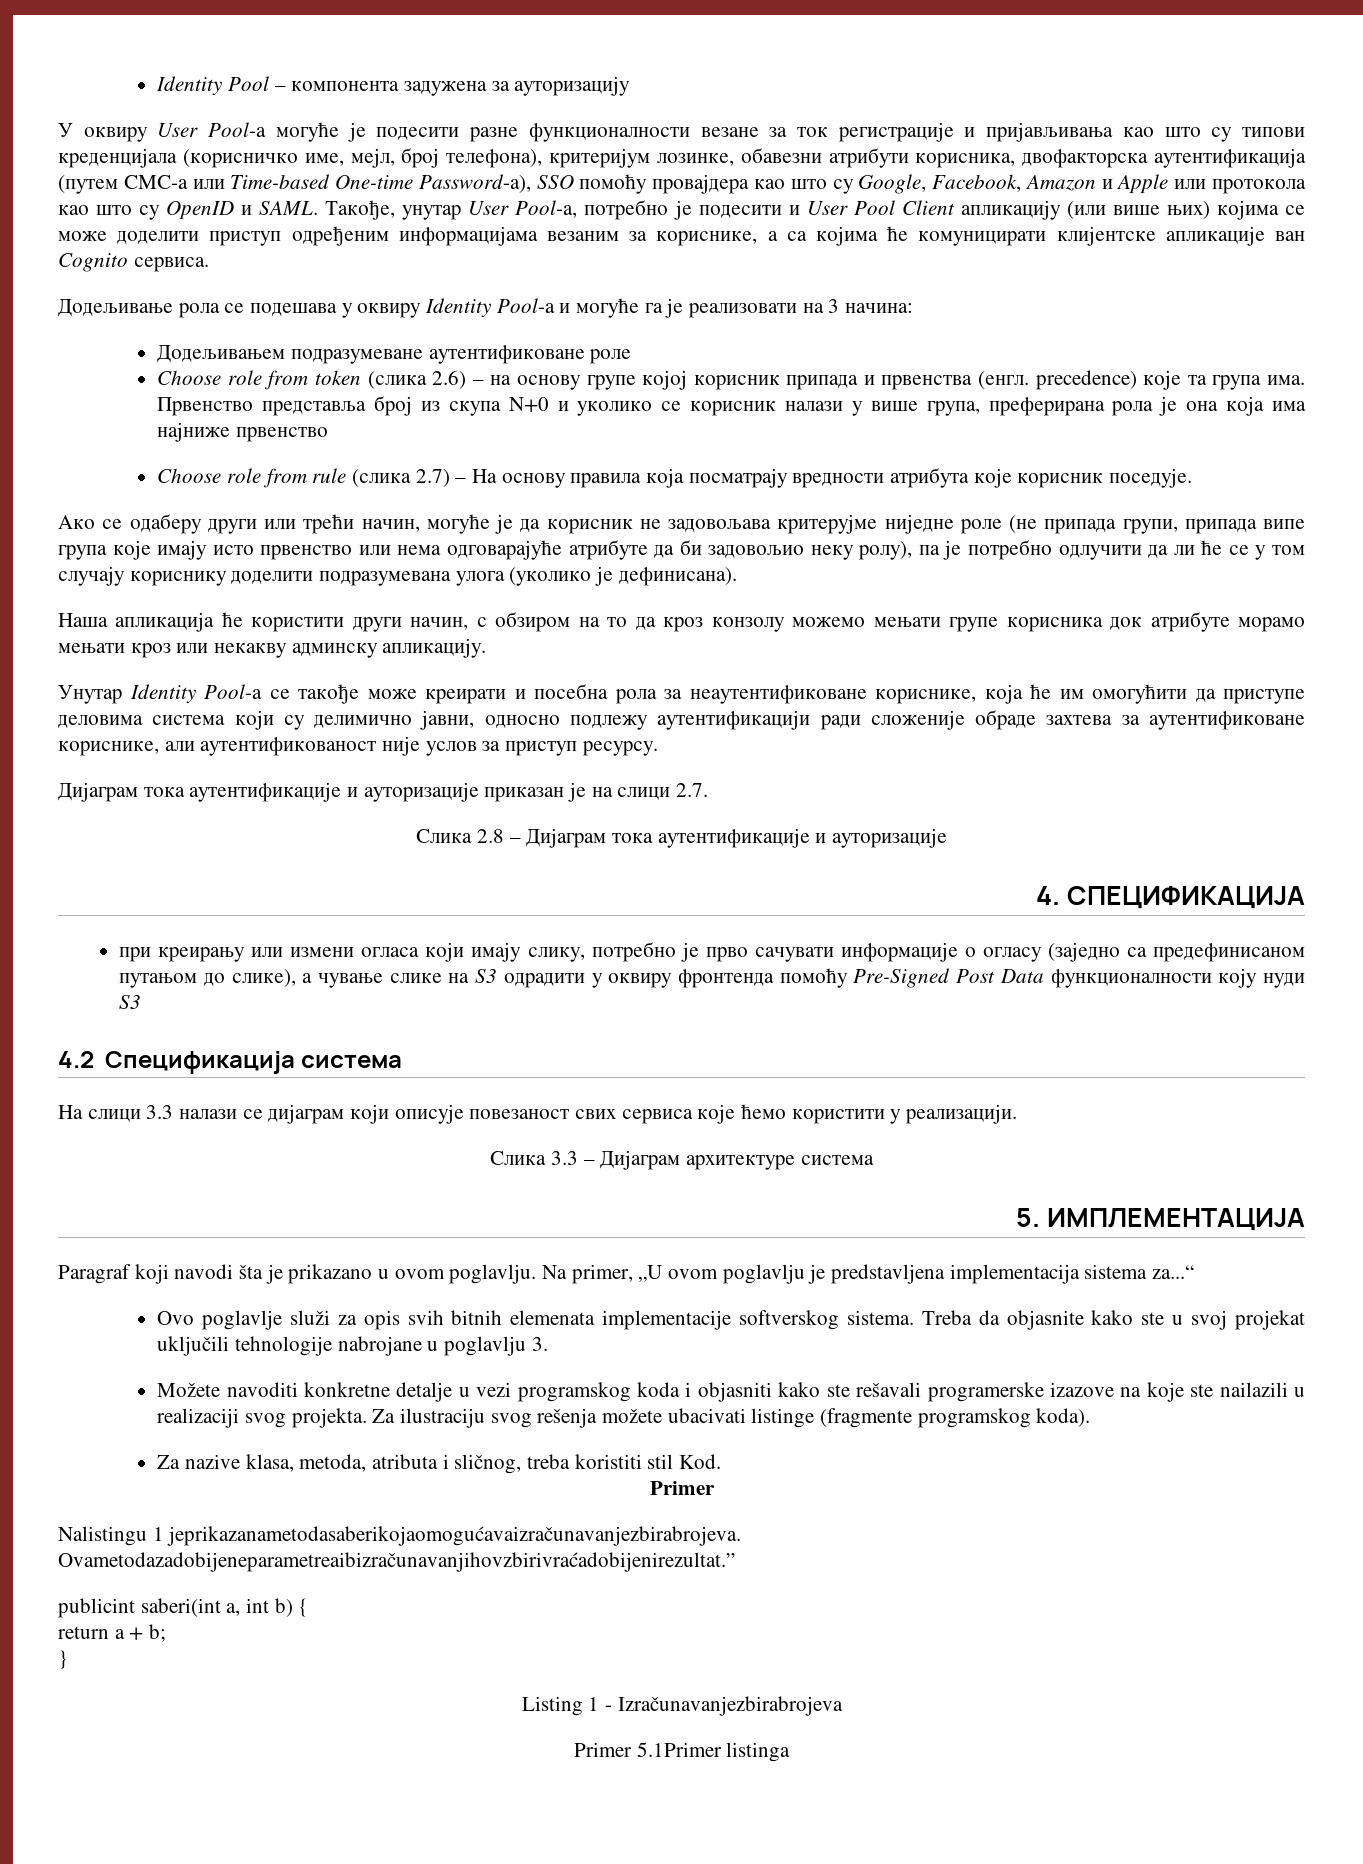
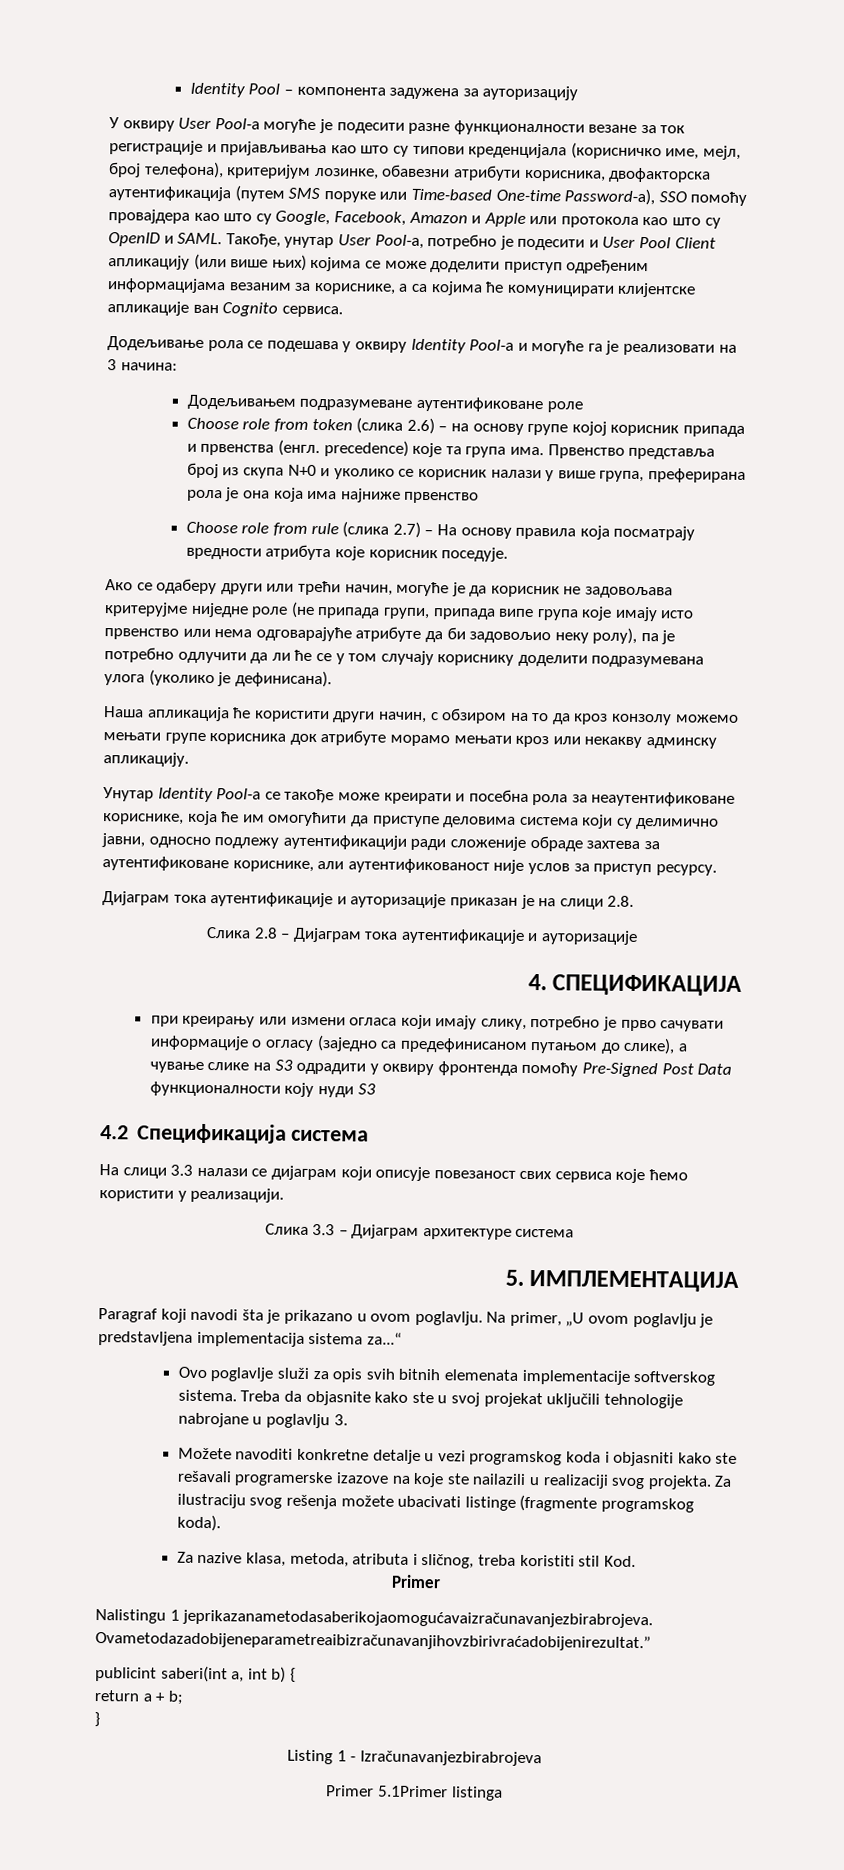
[123,175,188,189] СМС-а -> [288,187,376,203] SMS поруке
[676,783,709,797] 2.7. -> [607,895,635,907] 2.8.

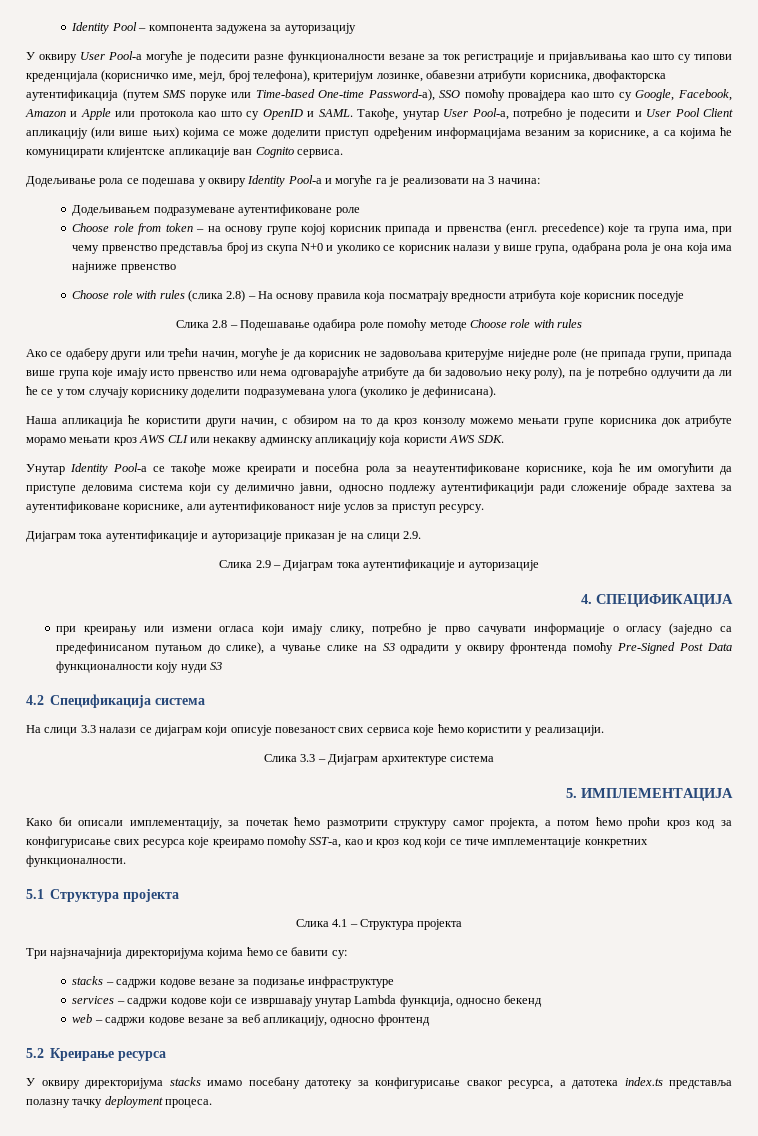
[356,417,435,435] (слика 2.6) -> (193, 227) none
[509,444,625,459] има. Првенство -> [683,226,733,235] [72,245,157,254] има, при чему првенство
[647,468,746,483] преферирана -> [571,242,621,254] одабрана
[273,521,421,538] from rule (слика 2.7) -> [136,290,246,302] with rules (слика 2.8)
[441,547,509,562] поседује. -> [638,291,685,302] [175,319,583,331] поседује // Слика 2.8 – Подешавање одабира роле помоћу методе Choose role with rules
[498,608,535,618] випе -> [26,370,55,376] више
(550, 741) none -> [139,435,188,443] AWS CLI
[103,752,189,767] апликацију. -> [315,435,504,446] апликацију која користи AWS SDK.
[607,895,635,907] [205,927,278,939] 2.8. // Слика 2.8 -> [403,531,422,539] [219,560,271,568] 2.9. // Слика 2.9
[98,1308,714,1328] [98,1331,402,1347] [177,1366,716,1386] [177,1389,683,1409] [177,1412,348,1429] [177,1447,738,1467] [176,1470,733,1490] [176,1493,694,1513] [176,1514,221,1532] [176,1551,636,1569] [391,1574,441,1589] [95,1609,654,1629] [95,1631,651,1652] [95,1665,296,1683] [94,1690,183,1705] [94,1712,100,1728] [287,1749,542,1767] [326,1785,503,1801] Paragraf koji navodi šta je prikazano u ovom poglavlju. Na primer, „U ovom poglavlju je predstavljena implementacija sistema za...“ // Ovo poglavlje služi za opis svih bitnih elemenata implementacije softverskog sistema. Treba da objasnite kako ste u svoj projekat uključili tehnologije nabrojane u poglavlju 3. // Možete navoditi konkretne detalje u vezi programskog koda i objasniti kako ste rešavali programerske izazove na koje ste nailazili u realizaciji svog projekta. Za ilustraciju svog rešenja možete ubacivati listinge (fragmente programskog koda). // Za nazive klasa, metoda, atributa i sličnog, treba koristiti stil Kod. // Primer // Nalistingu 1 jeprikazanametodasaberikojaomogućavaizračunavanjezbirabrojeva. Ovametodazadobijeneparametreaibizračunavanjihovzbirivraćadobijenirezultat.” // publicint saberi(int a, int b) { // return a + b; // } // Listing 1 - Izračunavanjezbirabrojeva // Primer 5.1Primer listinga -> [26,817,732,829] [26,836,648,848] [26,855,126,867] [26,889,180,902] [295,919,463,930] [26,947,347,959] [72,976,395,988] [72,995,542,1007] [72,1014,430,1026] [26,1048,167,1061] [26,1077,732,1089] [26,1096,213,1108] Како би описали имплементацију, за почетак ћемо размотрити структуру самог пројекта, а потом ћемо проћи кроз код за конфигурисање свих ресурса које креирамо помоћу SST-а, као и кроз код који се тиче имплементације конкретних функционалности. // 5.1 Структура пројекта // Слика 4.1 – Структура пројекта // Три најзначајнија директоријума којима ћемо се бавити су: // stacks – садржи кодове везане за подизање инфраструктуре // services – садржи кодове који се извршавају унутар Lambda функција, односно бекенд // web – садржи кодове везане за веб апликацију, односно фронтенд // 5.2 Креирање ресурса // У оквиру директоријума stacks имамо посебану датотеку за конфигурисање сваког ресурса, а датотека index.ts представља полазну тачку deployment процеса.

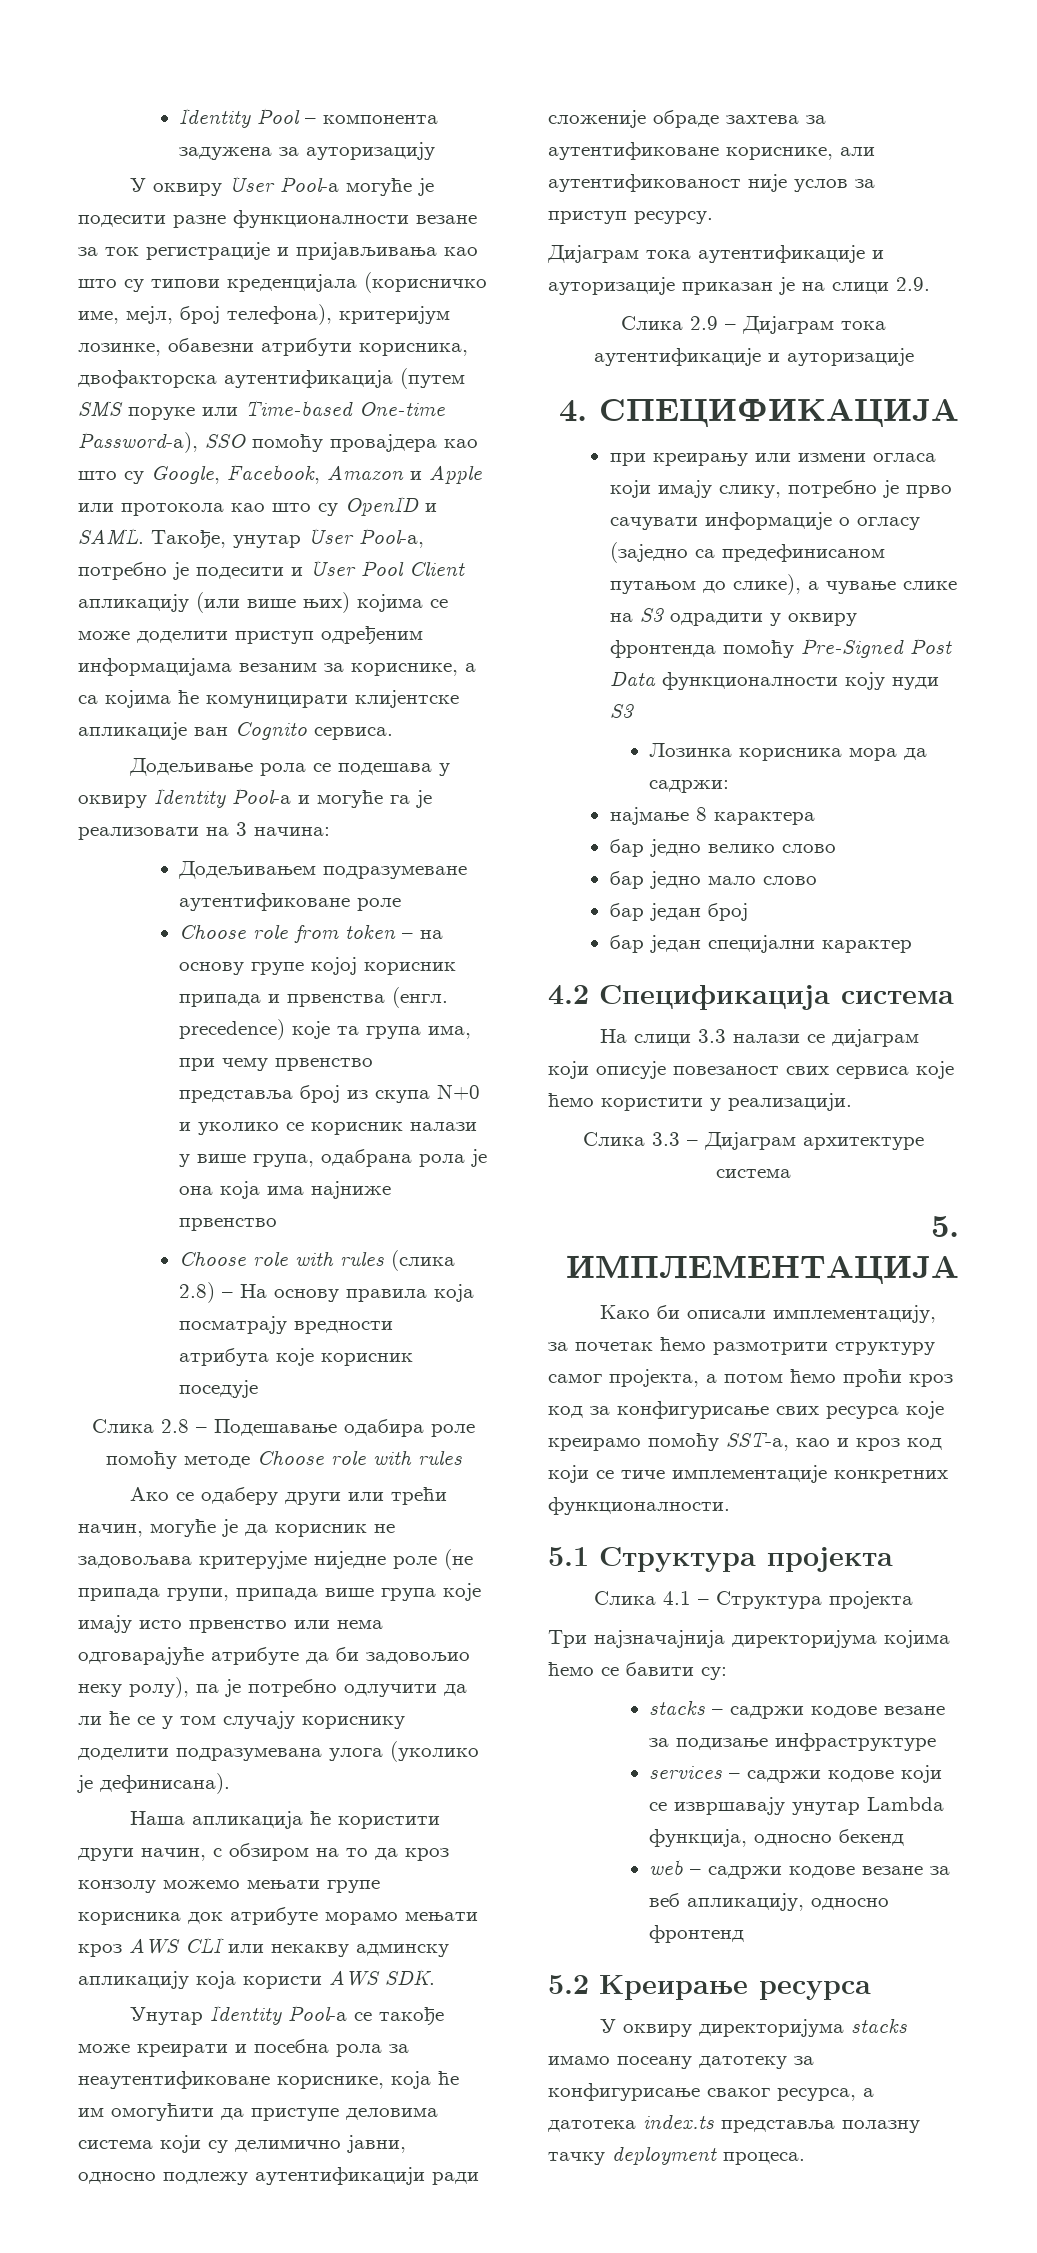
(223, 666) none -> [649,743,928,761] [649,780,730,793] [609,807,815,825] [609,839,836,857] [609,871,817,889] [609,903,748,921] [609,935,912,953] // Лозинка корисника мора да садржи: // најмање 8 карактера // бар једно велико слово // бар једно мало слово // бар један број // бар један специјални карактер
[248,1077,300,1089] посебану -> [617,2056,692,2069] посеану

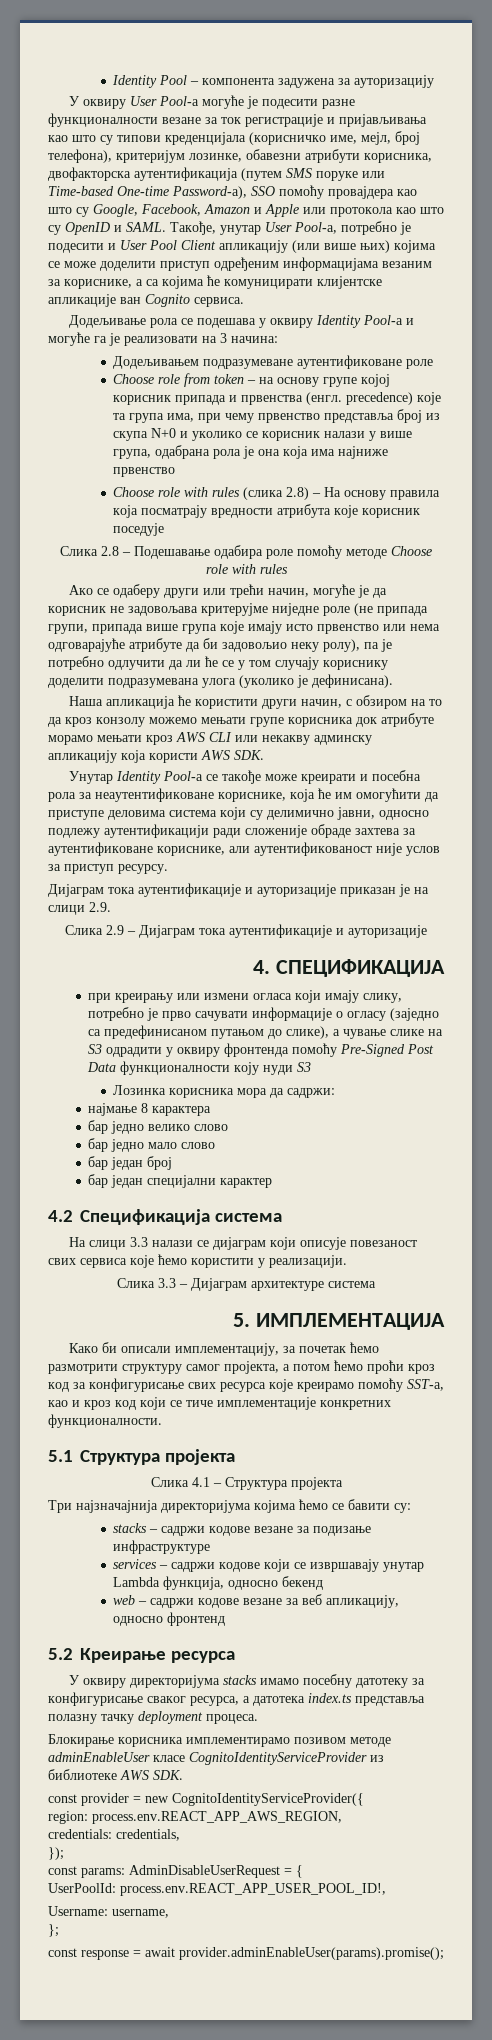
[617,2056,692,2069] посеану -> [302,1674,352,1688] посебну
(805, 2158) none -> [48,1734,391,1747] [48,1752,384,1765] [48,1769,183,1780] [48,1793,364,1806] [48,1811,342,1824] [48,1829,180,1841] [48,1847,64,1860] [48,1865,303,1878] [48,1883,386,1896] [48,1906,169,1918] [48,1924,59,1937] [48,1947,444,1960] // Блокирање корисника имплементирамо позивом методе adminEnableUser класе CognitoIdentityServiceProvider из библиотеке AWS SDK. // const provider = new CognitoIdentityServiceProvider({ // region: process.env.REACT_APP_AWS_REGION, // credentials: credentials, // }); // const params: AdminDisableUserRequest = { // UserPoolId: process.env.REACT_APP_USER_POOL_ID!, // Username: username, // }; // const response = await provider.adminEnableUser(params).promise();

